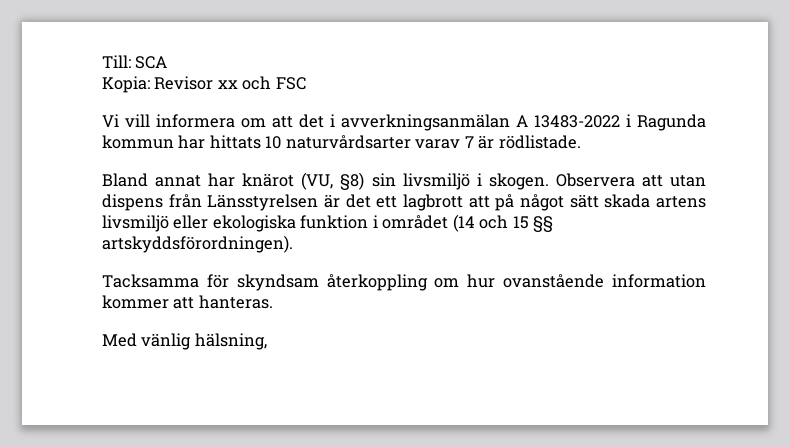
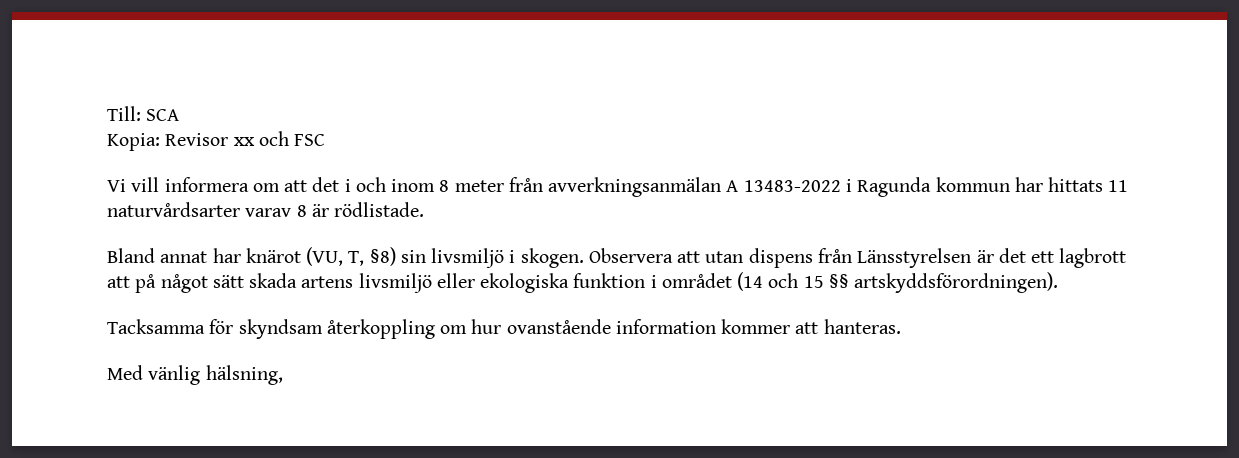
(335, 120) none -> [355,177,543,192] och inom 8 meter från
[265,136,282,149] 10 -> [1108,180,1129,192] 11
[464,136,474,148] 7 -> [296,205,307,217] 8
(334, 181) none -> [348,251,365,266] T,

